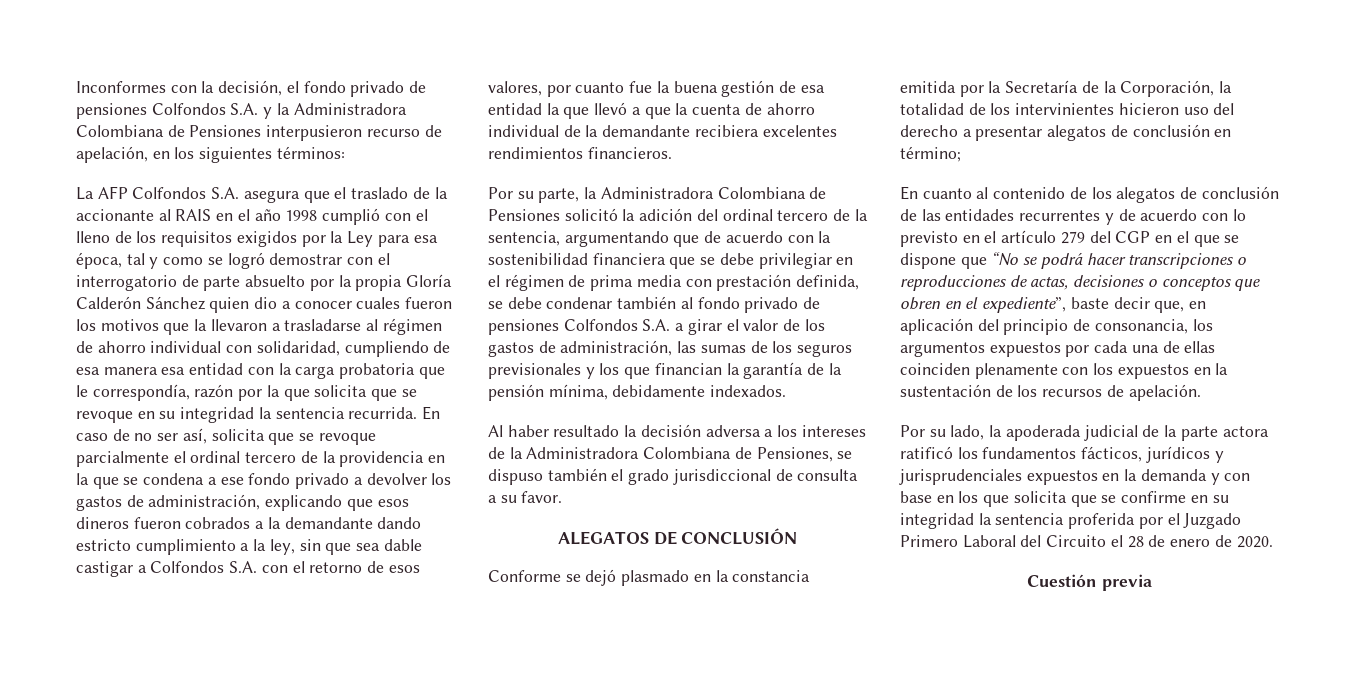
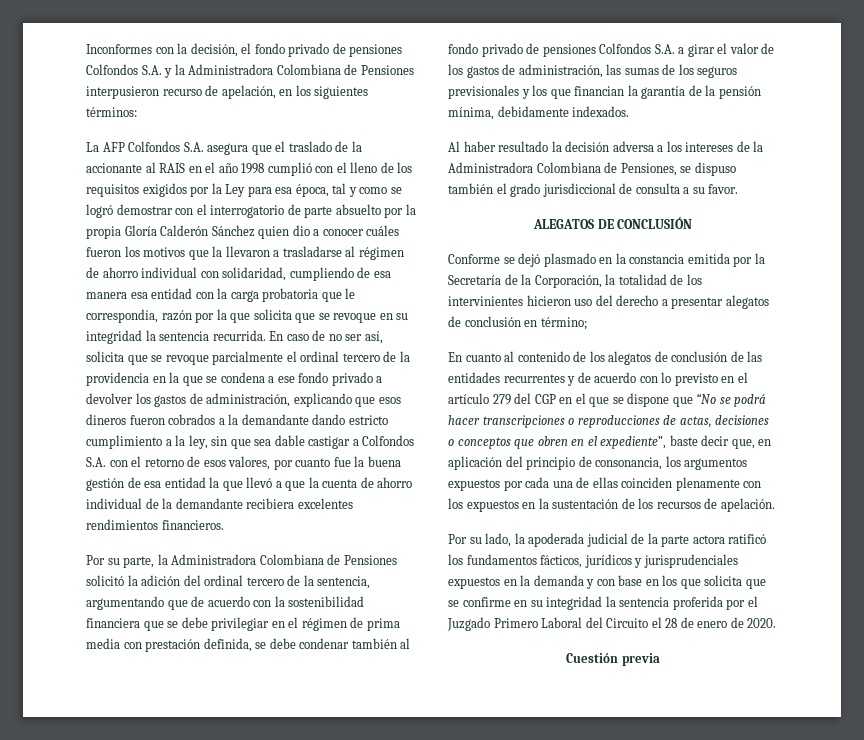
[356,297,401,309] cuales -> [366,225,400,236] cuáles

